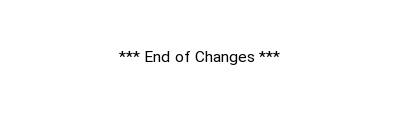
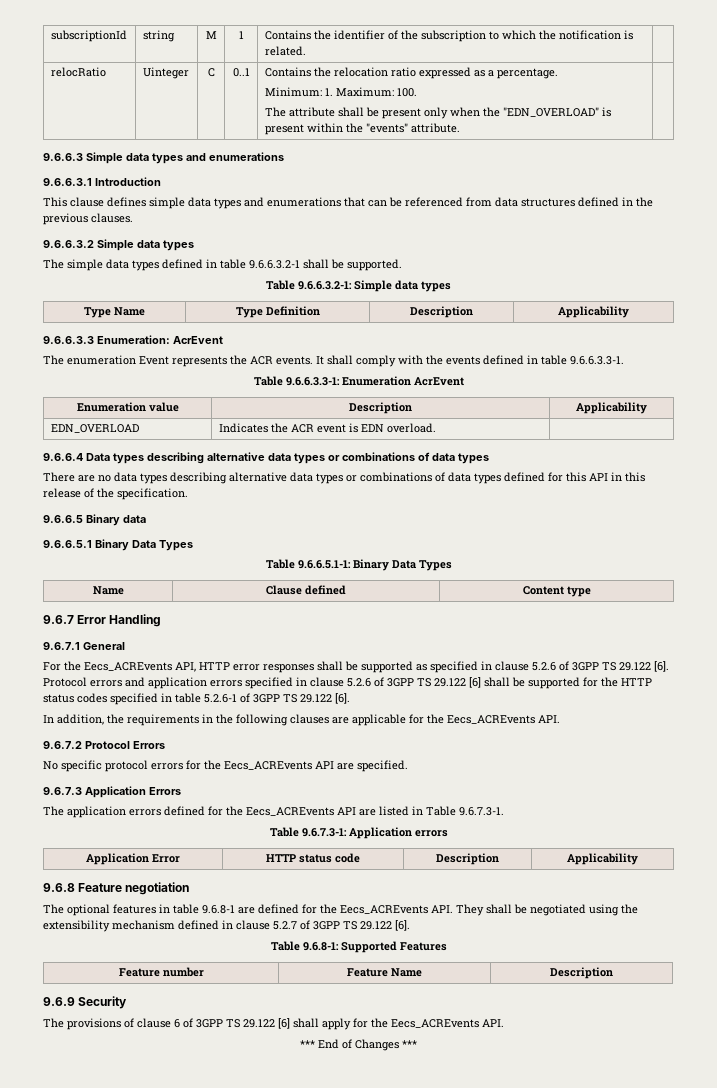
(119, 56) none -> [50,30,127,42] [142,30,175,42] [205,31,217,39] [238,31,244,39] [264,30,633,42] [264,46,306,56] [50,67,106,77] [142,67,189,79] [207,68,215,77] [232,68,250,77] [264,67,558,79] [264,87,417,97] [264,107,611,119] [264,123,460,135] [43,152,284,164] [43,177,161,186] [43,197,653,209] [43,213,133,225] [43,239,194,251] [43,259,402,271] [266,280,451,292] [84,307,145,318] [235,306,320,318] [410,306,473,318] [558,306,629,318] [43,335,223,344] [43,355,624,367] [253,376,464,386] [76,402,179,412] [349,402,412,414] [576,402,647,414] [50,424,139,433] [218,423,436,433] [43,452,489,464] [43,472,645,484] [43,488,188,500] [43,514,146,526] [43,539,193,551] [265,559,452,571] [92,586,124,595] [266,585,346,595] [522,586,591,597] [43,614,162,627] [43,642,125,650] [43,661,669,673] [43,677,652,689] [43,693,350,705] [43,714,560,726] [43,741,165,749] [43,760,408,772] [43,786,181,798] [43,806,504,818] [269,827,448,839] [86,853,180,865] [266,853,360,863] [436,853,499,865] [567,853,638,865] [43,882,190,895] [43,904,638,916] [43,920,410,932] [270,941,447,953] [118,967,204,977] [347,968,422,977] [550,967,613,979] [43,996,128,1009] [43,1018,504,1030] subscriptionId | string | M | 1 | Contains the identifier of the subscription to which the notification is related. | // relocRatio | Uinteger | C | 0..1 | Contains the relocation ratio expressed as a percentage. // Minimum: 1. Maximum: 100. // The attribute shall be present only when the "EDN_OVERLOAD" is present within the "events" attribute. | // 9.6.6.3 Simple data types and enumerations // 9.6.6.3.1 Introduction // This clause defines simple data types and enumerations that can be referenced from data structures defined in the previous clauses. // 9.6.6.3.2 Simple data types // The simple data types defined in table 9.6.6.3.2-1 shall be supported. // Table 9.6.6.3.2-1: Simple data types // Type Name | Type Definition | Description | Applicability // 9.6.6.3.3 Enumeration: AcrEvent // The enumeration Event represents the ACR events. It shall comply with the events defined in table 9.6.6.3.3-1. // Table 9.6.6.3.3-1: Enumeration AcrEvent // Enumeration value | Description | Applicability // EDN_OVERLOAD | Indicates the ACR event is EDN overload. | // 9.6.6.4 Data types describing alternative data types or combinations of data types // There are no data types describing alternative data types or combinations of data types defined for this API in this release of the specification. // 9.6.6.5 Binary data // 9.6.6.5.1 Binary Data Types // Table 9.6.6.5.1-1: Binary Data Types // Name | Clause defined | Content type // 9.6.7 Error Handling // 9.6.7.1 General // For the Eecs_ACREvents API, HTTP error responses shall be supported as specified in clause 5.2.6 of 3GPP TS 29.122 [6]. Protocol errors and application errors specified in clause 5.2.6 of 3GPP TS 29.122 [6] shall be supported for the HTTP status codes specified in table 5.2.6-1 of 3GPP TS 29.122 [6]. // In addition, the requirements in the following clauses are applicable for the Eecs_ACREvents API. // 9.6.7.2 Protocol Errors // No specific protocol errors for the Eecs_ACREvents API are specified. // 9.6.7.3 Application Errors // The application errors defined for the Eecs_ACREvents API are listed in Table 9.6.7.3-1. // Table 9.6.7.3-1: Application errors // Application Error | HTTP status code | Description | Applicability // 9.6.8 Feature negotiation // The optional features in table 9.6.8-1 are defined for the Eecs_ACREvents API. They shall be negotiated using the extensibility mechanism defined in clause 5.2.7 of 3GPP TS 29.122 [6]. // Table 9.6.8-1: Supported Features // Feature number | Feature Name | Description // 9.6.9 Security // The provisions of clause 6 of 3GPP TS 29.122 [6] shall apply for the Eecs_ACREvents API. //

